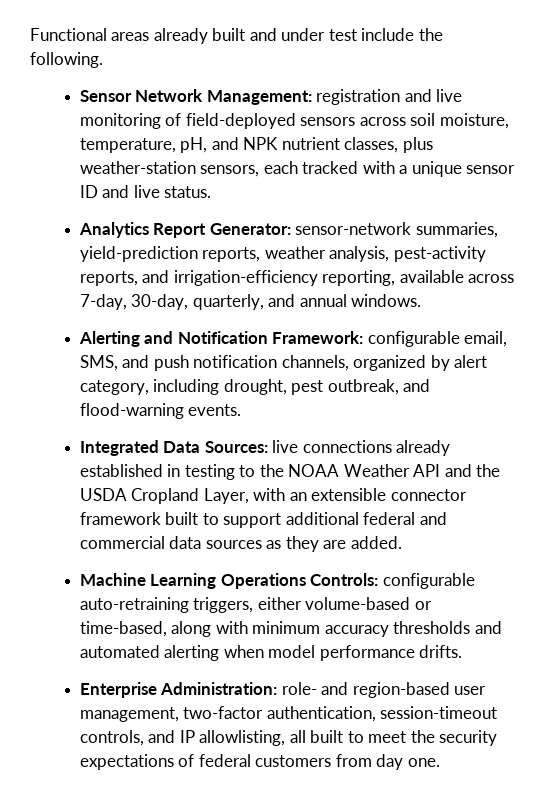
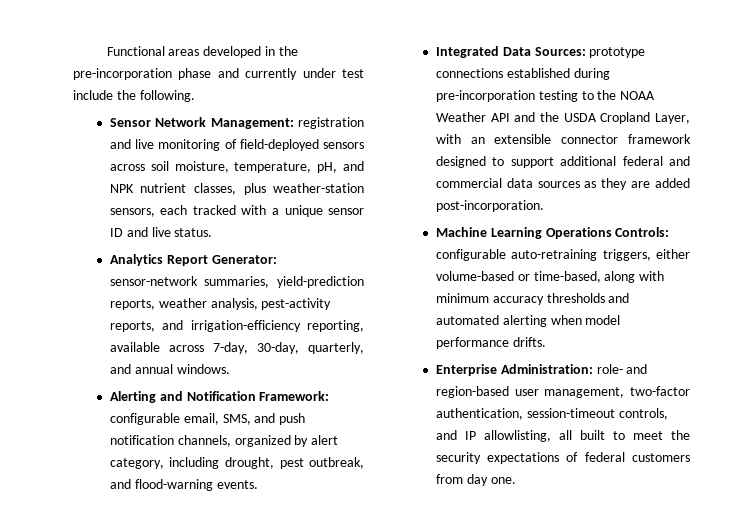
[153,28,277,44] already built and -> [203,46,298,58] [73,68,298,80] developed in the pre-incorporation phase and currently
[272,440,451,456] [79,464,181,477] live connections already established in -> [589,47,646,58] [435,68,610,80] [435,90,535,102] prototype connections established during pre-incorporation
[165,512,199,525] built -> [435,156,486,168] designed
[350,536,402,549] added. -> [655,178,690,188] [435,200,544,212] added post-incorporation.

